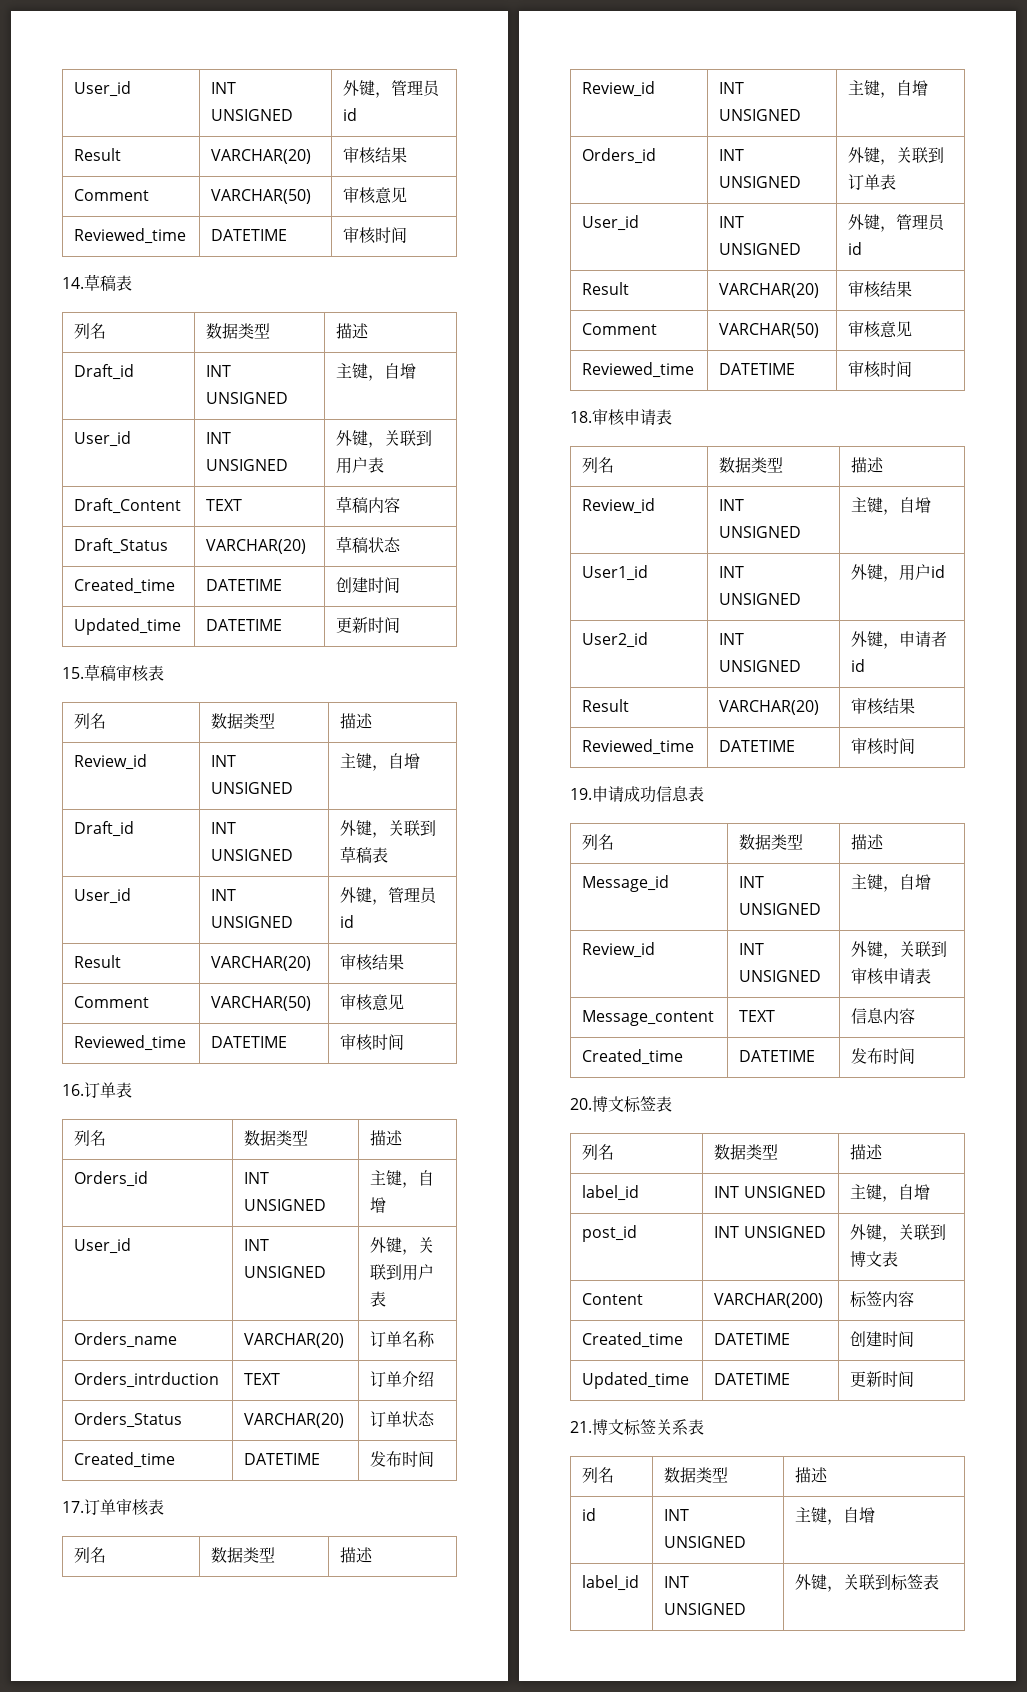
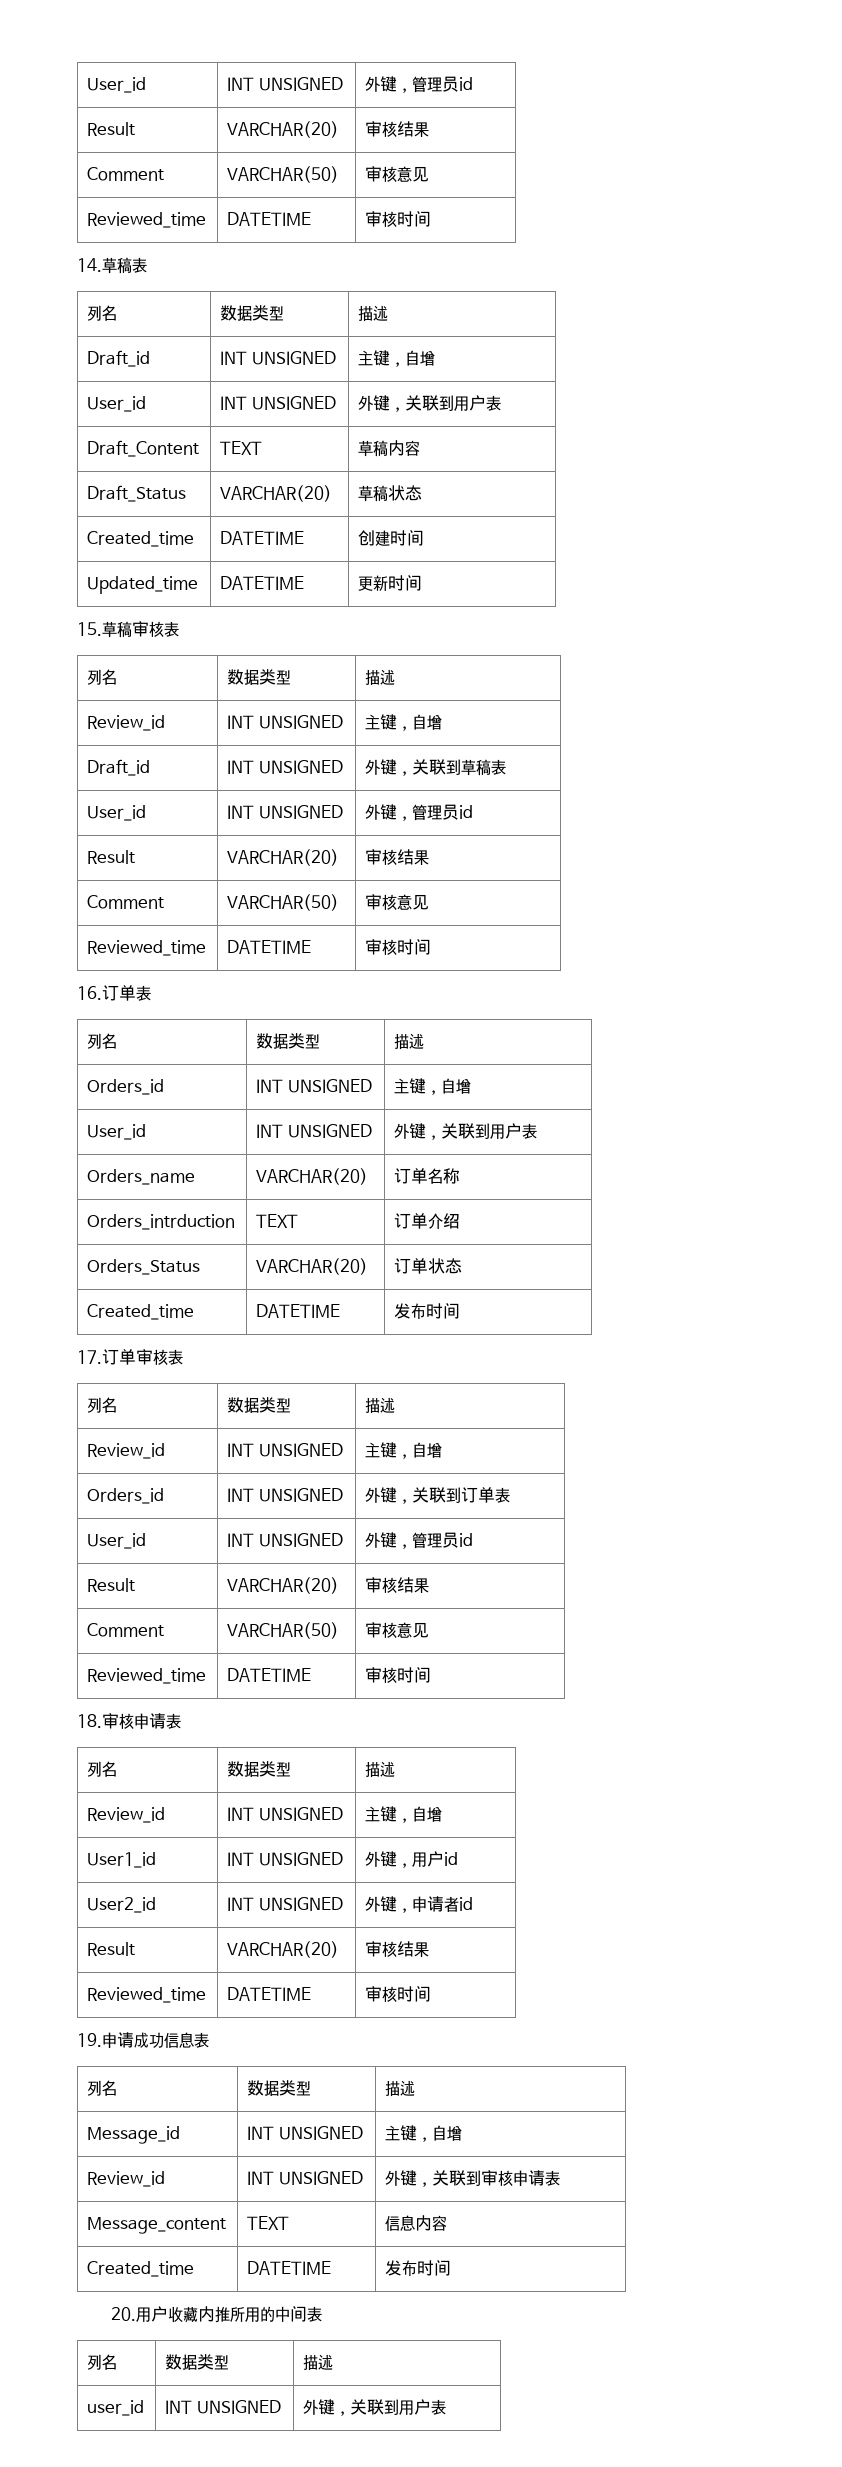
[592,1096,672,1113] [582,1144,615,1160] [714,1144,779,1160] [850,1144,884,1160] [582,1185,640,1201] [714,1186,826,1198] [850,1184,931,1202] [582,1225,638,1242] [714,1226,826,1238] [850,1224,947,1242] [850,1251,899,1267] [582,1293,644,1305] [714,1293,824,1308] [850,1291,915,1308] [582,1332,684,1348] [714,1333,791,1345] [850,1331,915,1347] [582,1372,690,1389] [714,1373,791,1385] [850,1371,915,1387] [570,1419,704,1436] [582,1467,615,1483] [664,1467,729,1483] [795,1467,829,1483] [582,1508,597,1521] [664,1509,690,1521] [664,1536,747,1548] [795,1507,876,1525] [582,1575,640,1591] [664,1576,690,1588] [664,1603,747,1615] [795,1574,940,1592] 博文标签表 // 列名 | 数据类型 | 描述 // label_id | INT UNSIGNED | 主键，自增 // post_id | INT UNSIGNED | 外键，关联到博文表 // Content | VARCHAR(200) | 标签内容 // Created_time | DATETIME | 创建时间 // Updated_time | DATETIME | 更新时间 // 21.博文标签关系表 // 列名 | 数据类型 | 描述 // id | INT UNSIGNED | 主键，自增 // label_id | INT UNSIGNED | 外键，关联到标签表 -> [135,2306,322,2323] [87,2354,118,2370] [165,2354,230,2370] [303,2354,334,2371] [87,2400,145,2416] [165,2400,281,2414] [303,2399,447,2416] 用户收藏内推所用的中间表 // 列名 | 数据类型 | 描述 // user_id | INT UNSIGNED | 外键，关联到用户表

